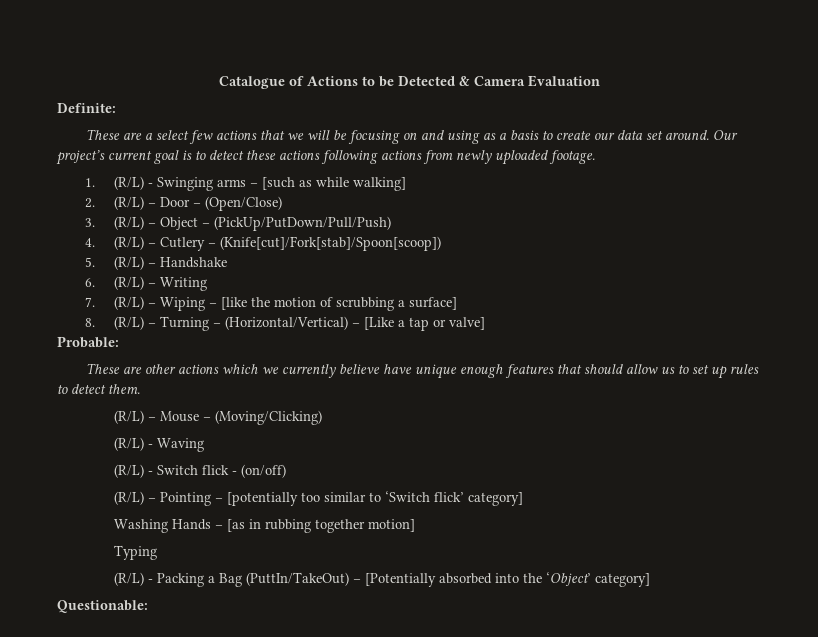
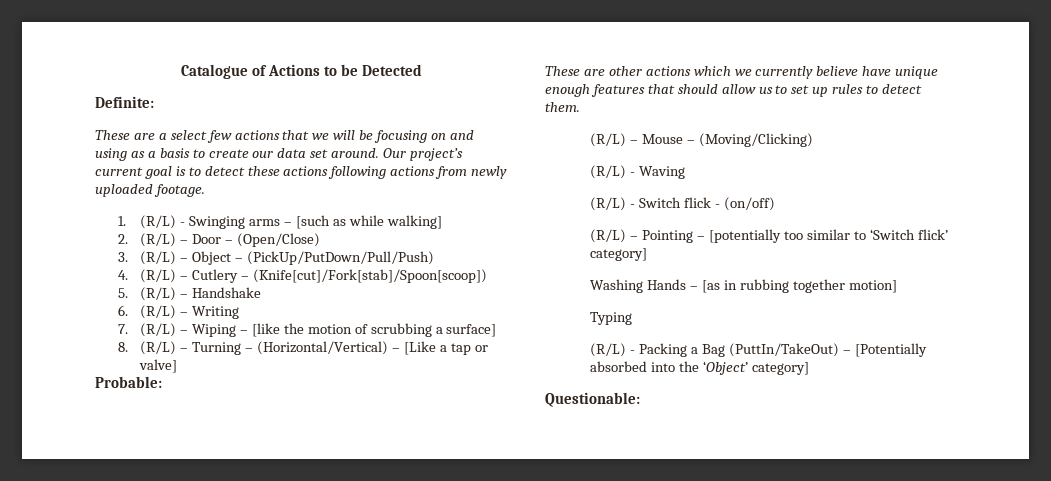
[458,75,600,87] & Camera Evaluation -> (422, 70) none

